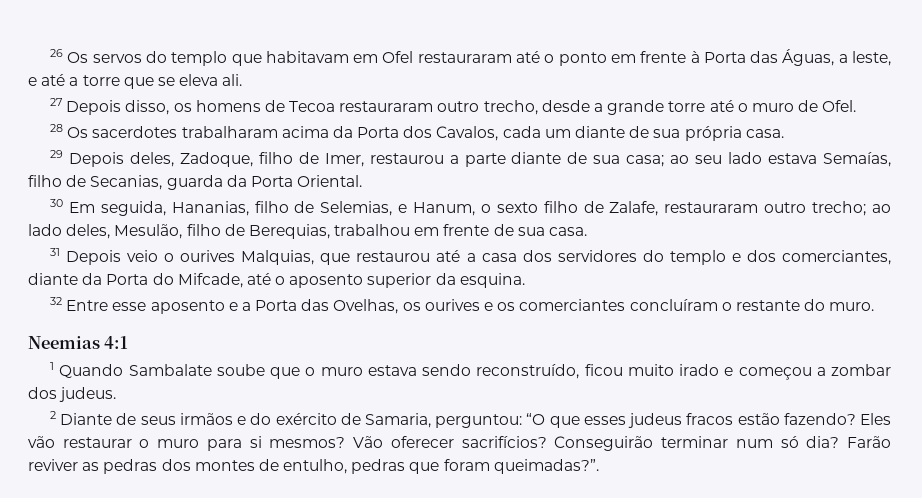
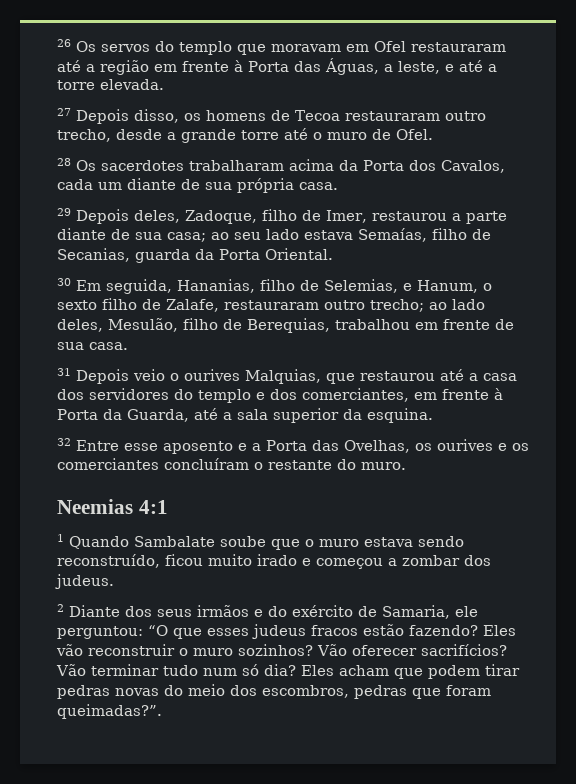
[265,51,349,63] habitavam -> [271,44,341,52] moravam
[544,52,607,66] o ponto -> [86,60,149,75] a região
[123,74,243,89] que se eleva ali. -> [100,79,164,90] elevada.
[28,273,364,288] diante da Porta do Mifcade, até o aposento -> [414,388,503,400] [57,408,268,422] em frente à Porta da Guarda, até a sala
[116,413,137,425] de -> [125,606,152,617] dos
(431, 420) none -> [455,606,478,617] ele
[62,436,892,451] [28,459,348,474] restaurar o muro para si mesmos? Vão oferecer sacrifícios? Conseguirão terminar num só dia? Farão reviver as pedras dos montes de entulho, -> [88,644,507,656] [56,664,520,679] [57,684,349,699] reconstruir o muro sozinhos? Vão oferecer sacrifícios? Vão terminar tudo num só dia? Eles acham que podem tirar pedras novas do meio dos escombros,

